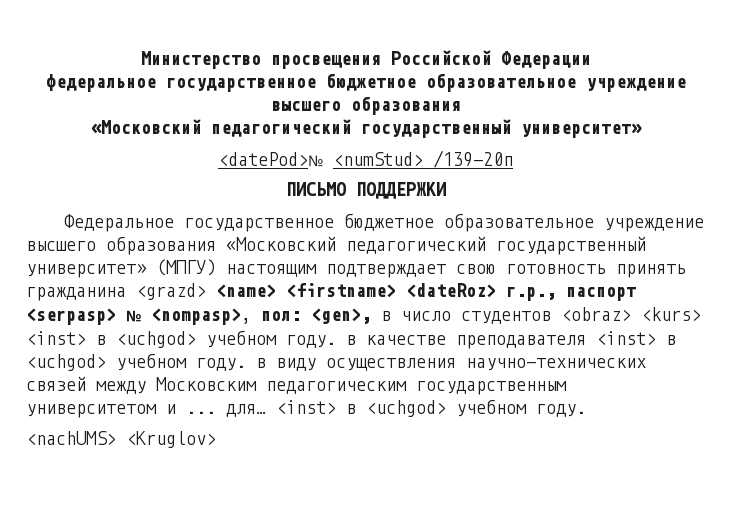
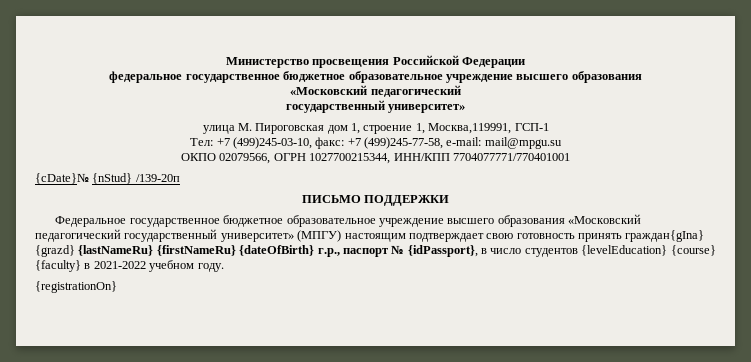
(351, 128) none -> (461, 91) //
[218,152,423,167] <datePod>№ <numStud> -> [202,123,549,134] [190,137,562,149] [181,153,570,164] [35,173,133,184] улица М. Пироговская дом 1, строение 1, Москва,119991, ГСП-1 // Тел: +7 (499)245-03-10, факс: +7 (499)245-77-58, e-mail: mail@mpgu.su // ОКПО 02079566, ОГРН 1027700215344, ИНН/КПП 7704077771/770401001 // {cDate}№ {nStud}
[26,283,636,301] [26,307,701,325] [26,330,676,349] [26,353,646,371] [26,376,567,395] [26,400,446,418] гражданина <grazd> <name> <firstname> <dateRoz> г.р., паспорт <serpasp> № <nompasp>, пол: <gen>, в число студентов <obraz> <kurs> <inst> в <uchgod> учебном году. в качестве преподавателя <inst> в <uchgod> учебном году. в виду осуществления научно-технических связей между Московским педагогическим государственным университетом и ... для… <inst> в <uchgod> -> [625,230,705,242] [35,245,716,257] [35,260,146,272] граждан{gIna} {grazd} {lastNameRu} {firstNameRu} {dateOfBirth} г.р., паспорт № {idPassport}, в число студентов {levelEducation} {course} {faculty} в 2021-2022
[26,431,216,448] <nachUMS> <Kruglov> -> [35,281,117,293] {registrationOn}

